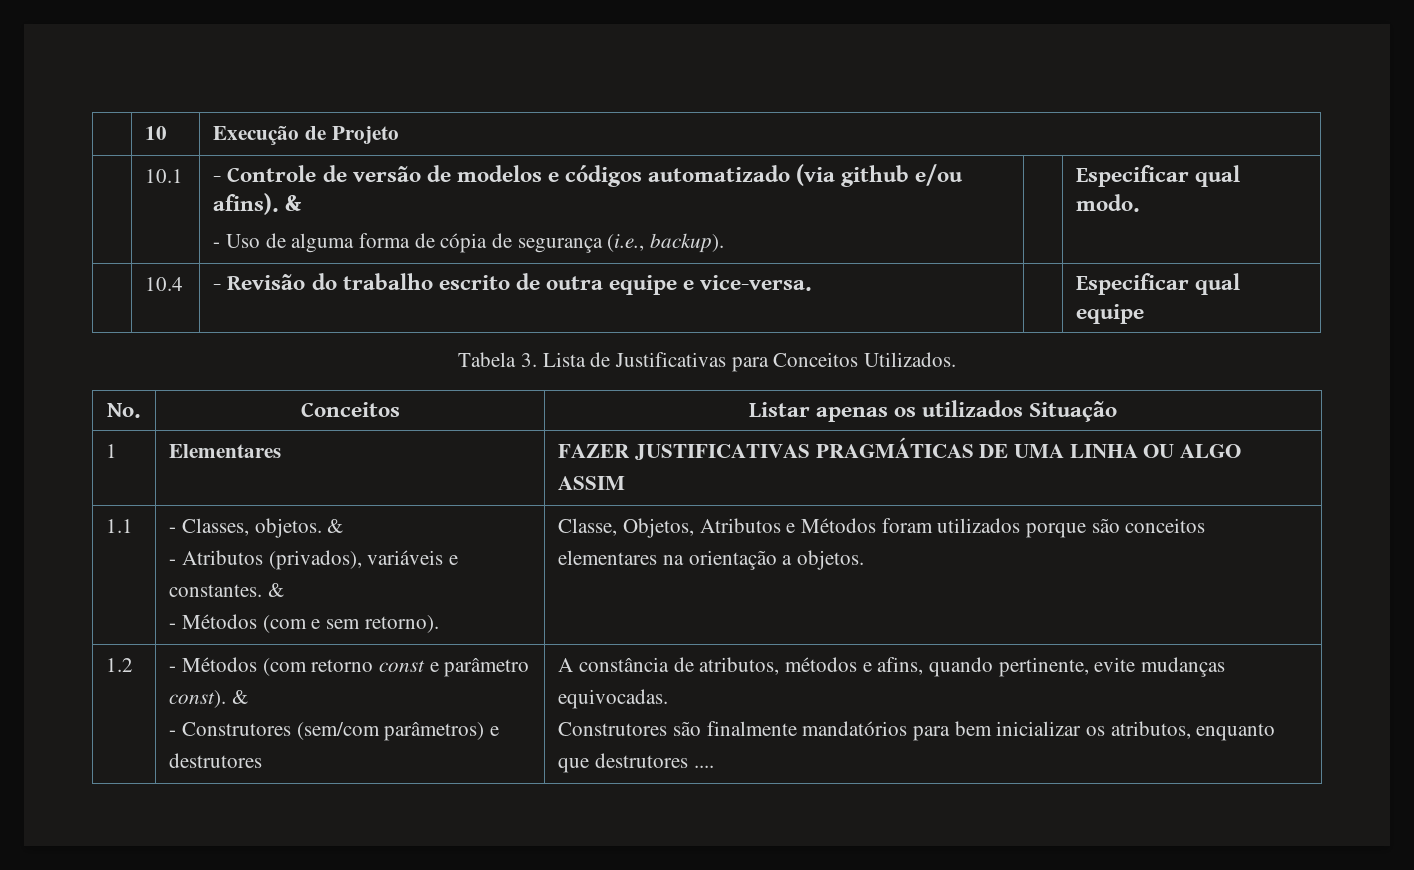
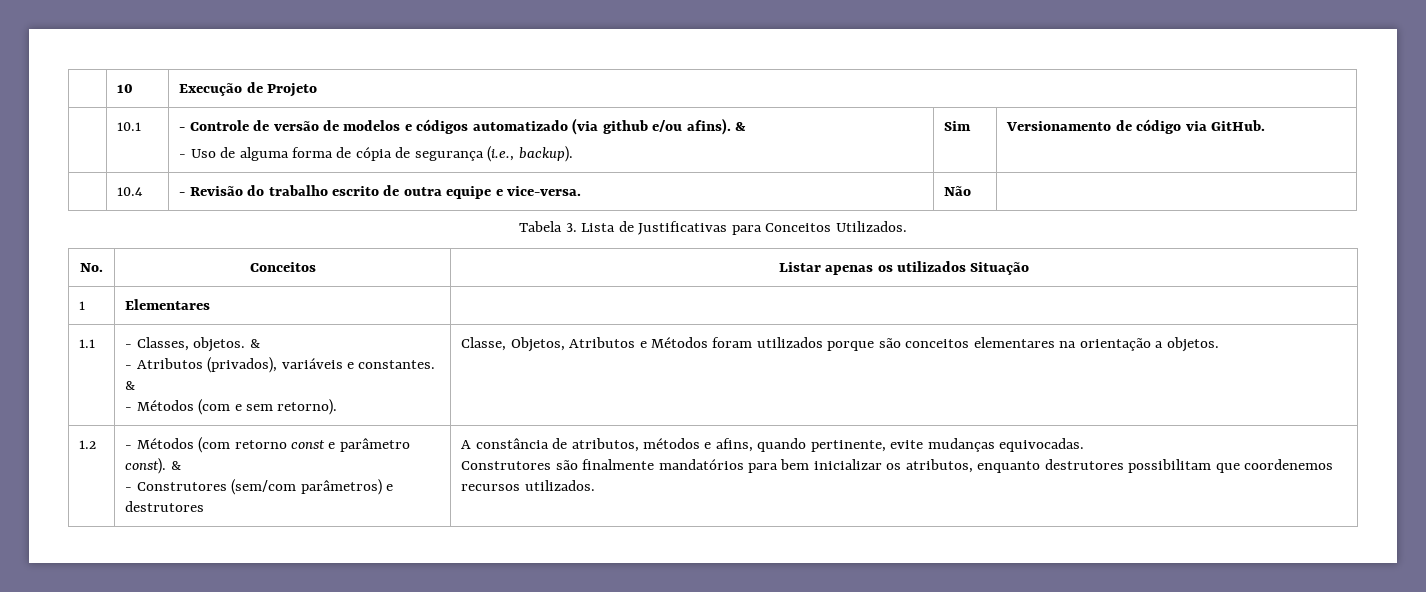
[1076,165,1241,187] [1076,194,1141,212] | Especificar qual modo. -> [944,121,972,131] [1006,119,1265,134] Sim | Versionamento de código via GitHub.
[1076,273,1241,295] [1076,304,1145,324] | Especificar qual equipe -> [944,186,972,196] Não |
[558,437,1242,460] [558,476,626,490] FAZER JUSTIFICATIVAS PRAGMÁTICAS DE UMA LINHA OU ALGO ASSIM -> (211, 304) none
[558,753,714,773] que destrutores .... -> [1044,459,1334,473] [461,480,595,491] destrutores possibilitam que coordenemos recursos utilizados.

